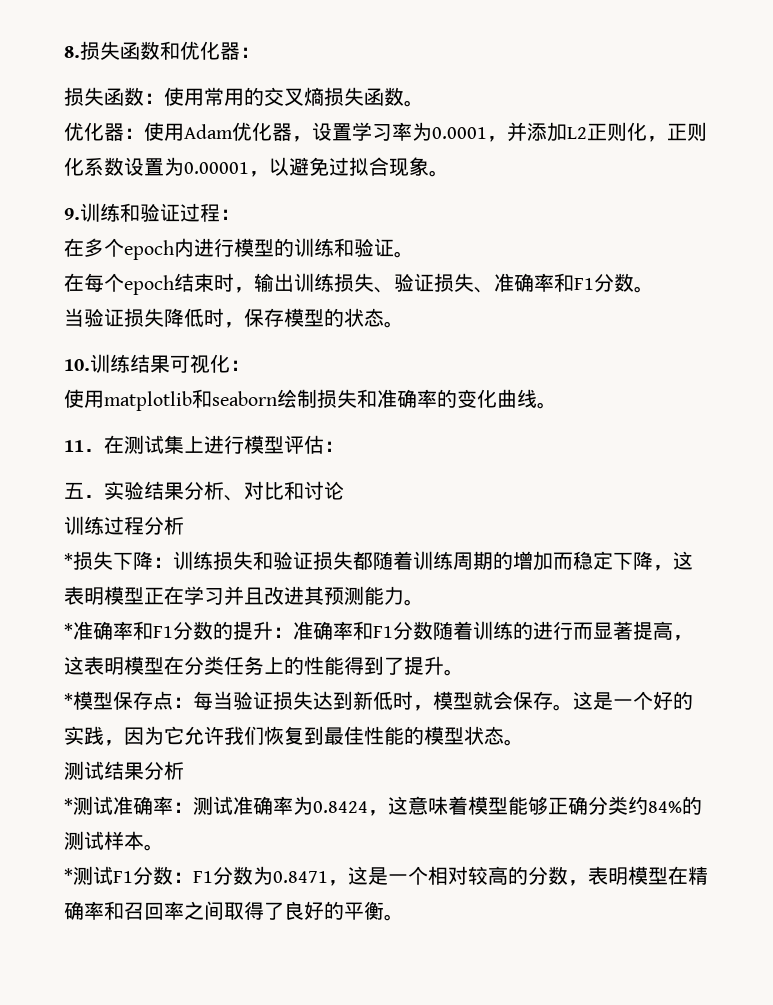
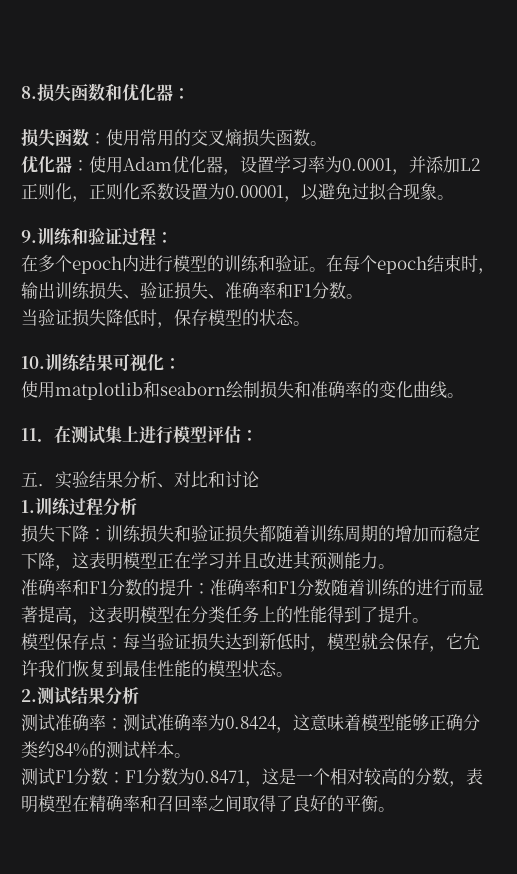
(414, 254) // -> (326, 269) none
(344, 490) none -> [21,500,35,513] 1.
[64,553,73,568] * -> (137, 506) none
[64,623,73,638] * -> (395, 566) none
[64,693,73,708] * -> (429, 620) none
[553,691,693,711] [64,726,164,746] 。这是一个好的实践，因为 -> [429,646,446,652] ，
(524, 742) none -> [21,689,37,702] 2.
[64,798,73,813] * -> (139, 695) none
[64,868,73,883] * -> (191, 755) none

